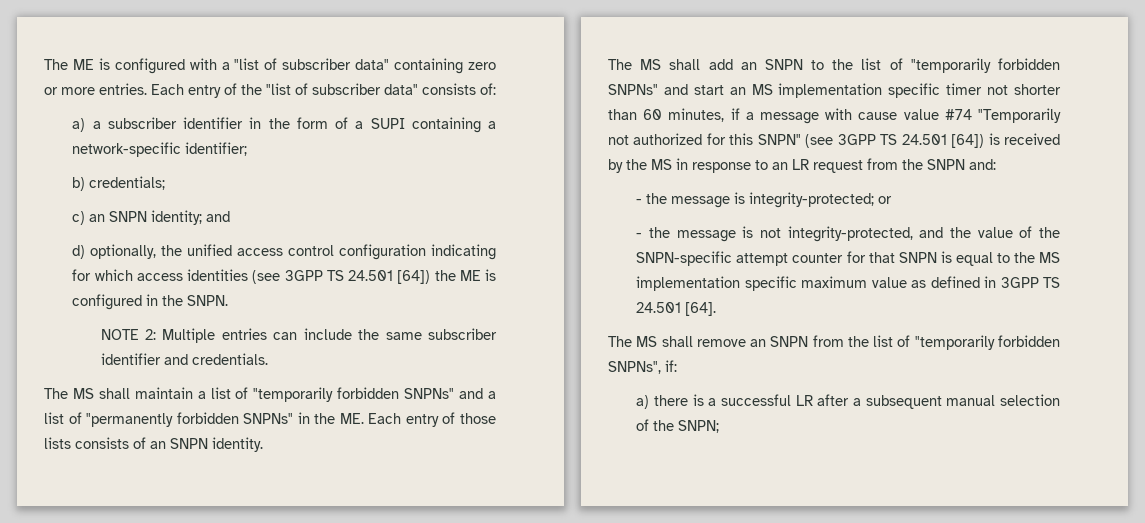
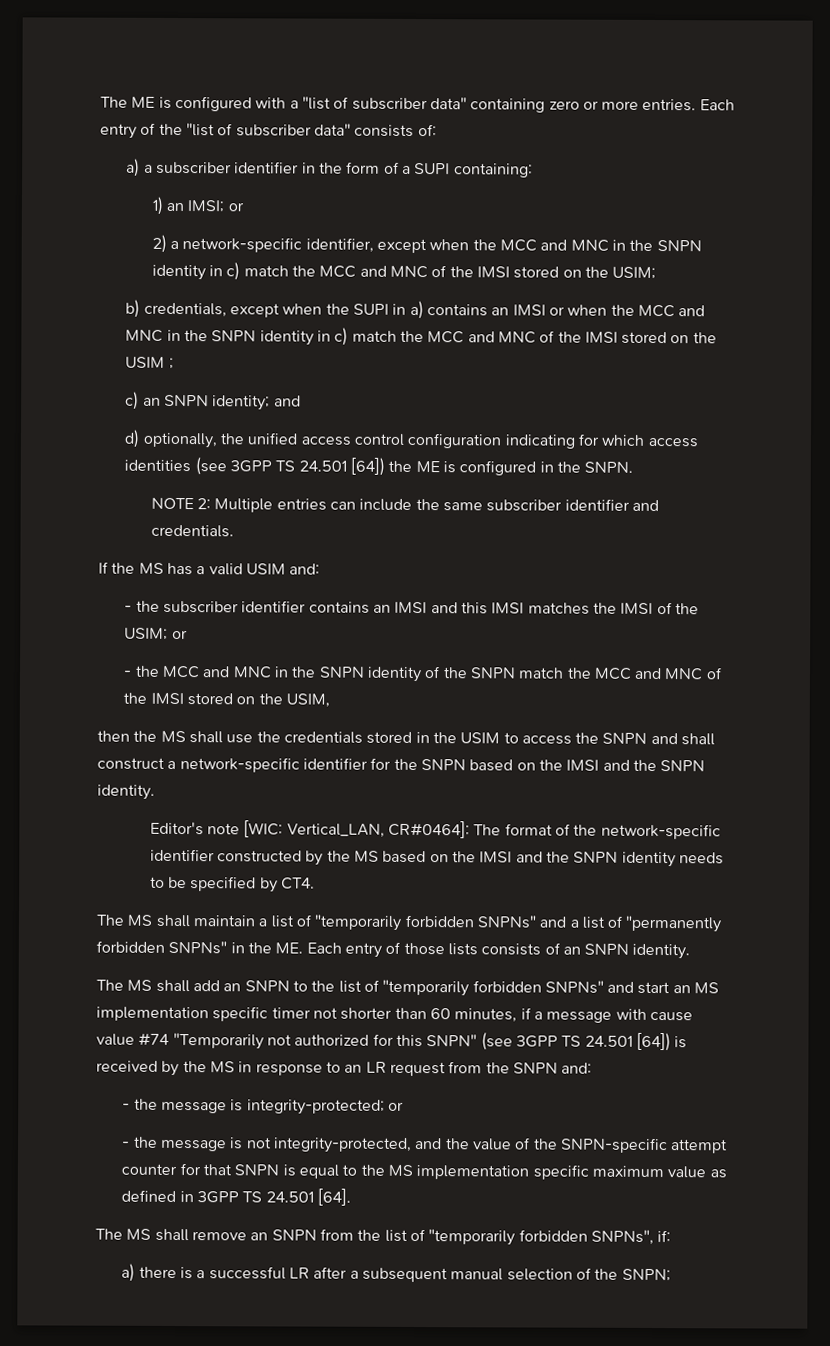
[411,117,497,133] [72,142,248,157] [72,176,166,191] containing a network-specific identifier; // b) credentials; -> [453,163,533,178] [151,196,244,215] [151,234,702,254] [151,262,657,281] [125,299,706,320] [125,327,717,346] [125,356,174,369] containing: // 1) an IMSI; or // 2) a network-specific identifier, except when the MCC and MNC in the SNPN identity in c) match the MCC and MNC of the IMSI stored on the USIM; // b) credentials, except when the SUPI in a) contains an IMSI or when the MCC and MNC in the SNPN identity in c) match the MCC and MNC of the IMSI stored on the USIM ;
(268, 359) none -> [98,561,321,576] [124,600,699,615] [124,627,188,640] [123,665,723,683] [123,692,330,708] [97,730,716,746] [97,757,706,773] [97,784,155,800] [149,820,721,840] [149,848,724,868] [149,876,315,893] // If the MS has a valid USIM and: // - the subscriber identifier contains an IMSI and this IMSI matches the IMSI of the USIM; or // - the MCC and MNC in the SNPN identity of the SNPN match the MCC and MNC of the IMSI stored on the USIM, // then the MS shall use the credentials stored in the USIM to access the SNPN and shall construct a network-specific identifier for the SNPN based on the IMSI and the SNPN identity. // Editor's note [WIC: Vertical_LAN, CR#0464]: The format of the network-specific identifier constructed by the MS based on the IMSI and the SNPN identity needs to be specified by CT4.

